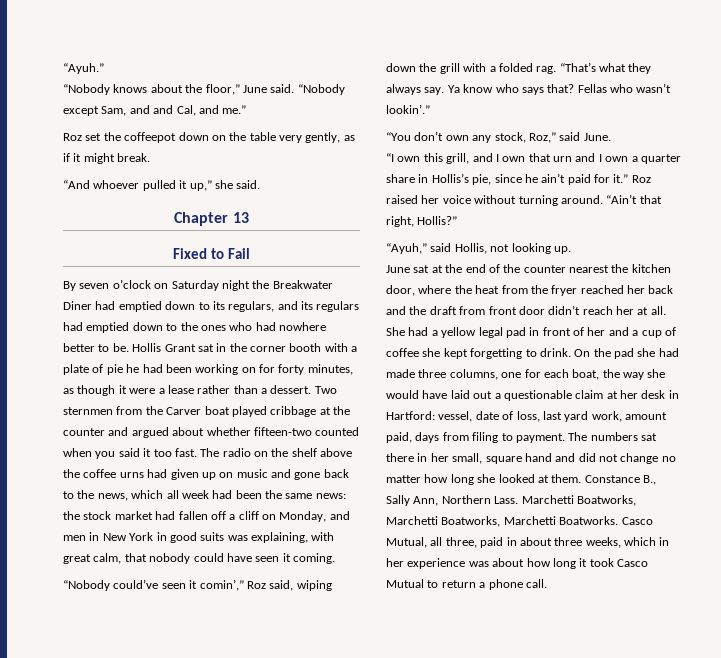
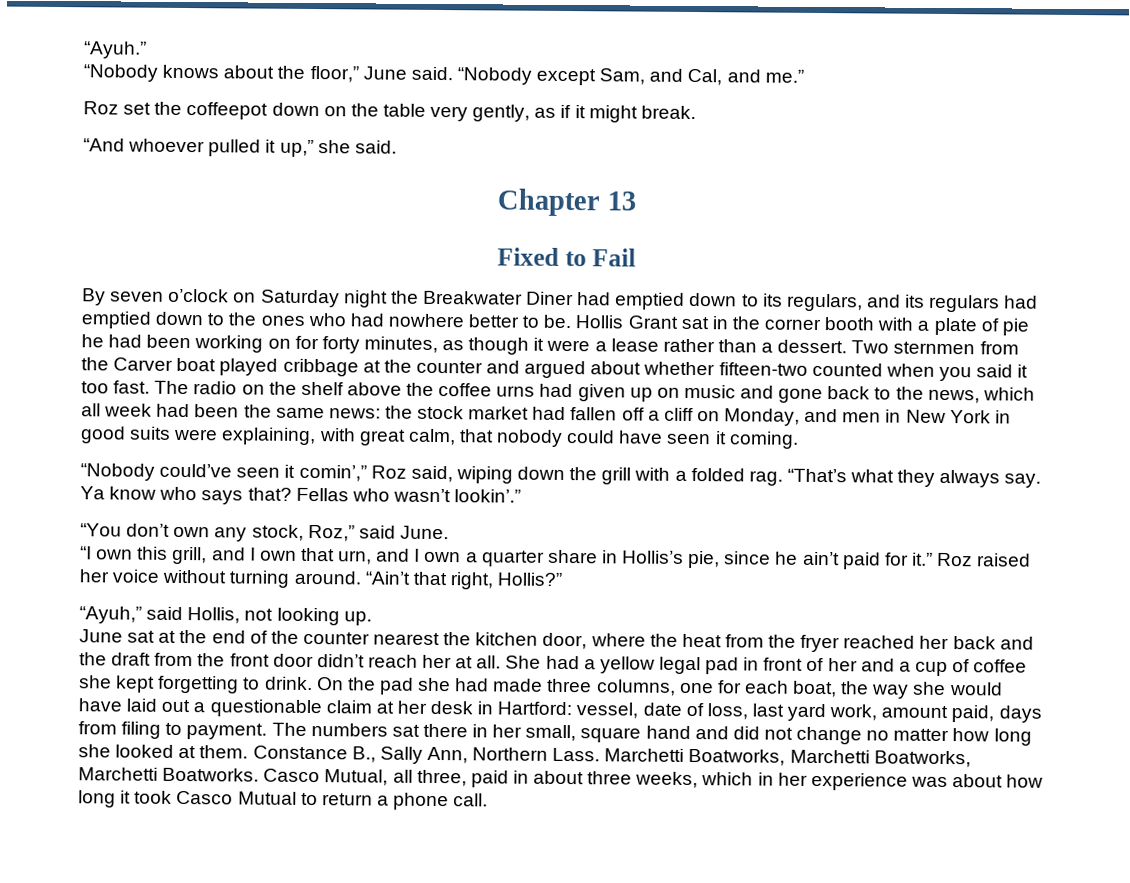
[153,105,174,114] and -> (684, 75) none
[227,535,248,541] was -> [174,428,219,441] were
[553,156,572,162] urn -> [338,550,373,565] urn,
(486, 310) none -> [197,653,226,667] the

